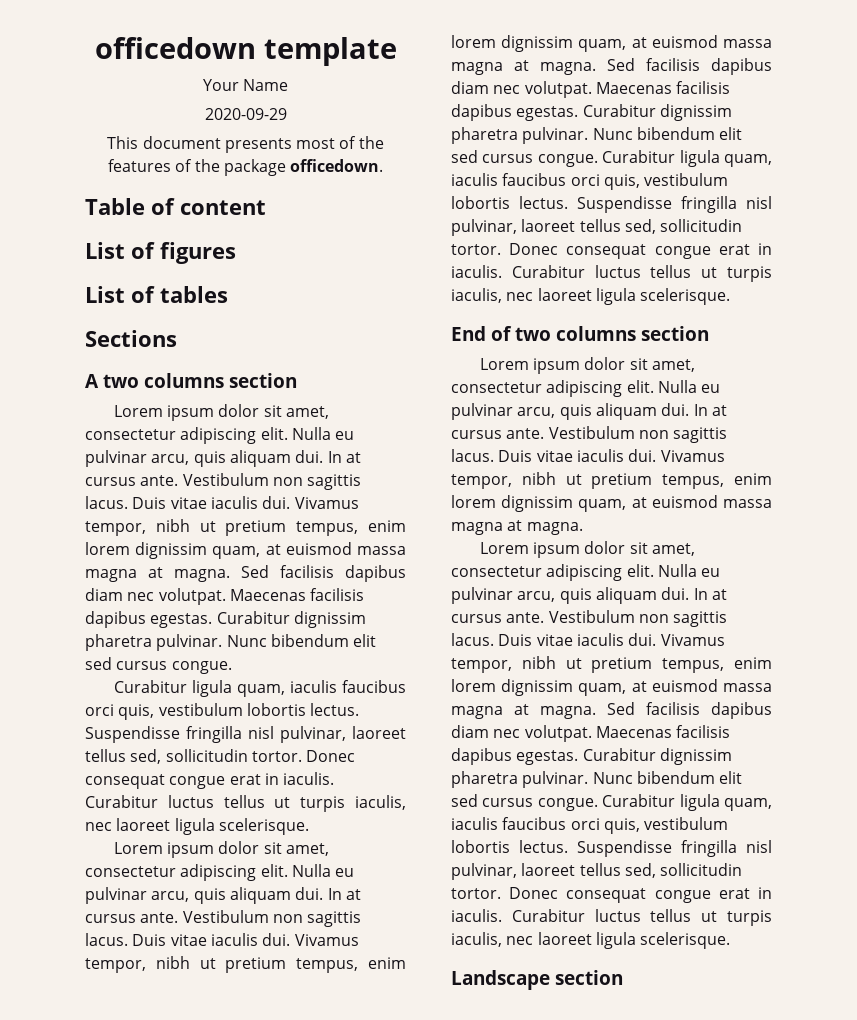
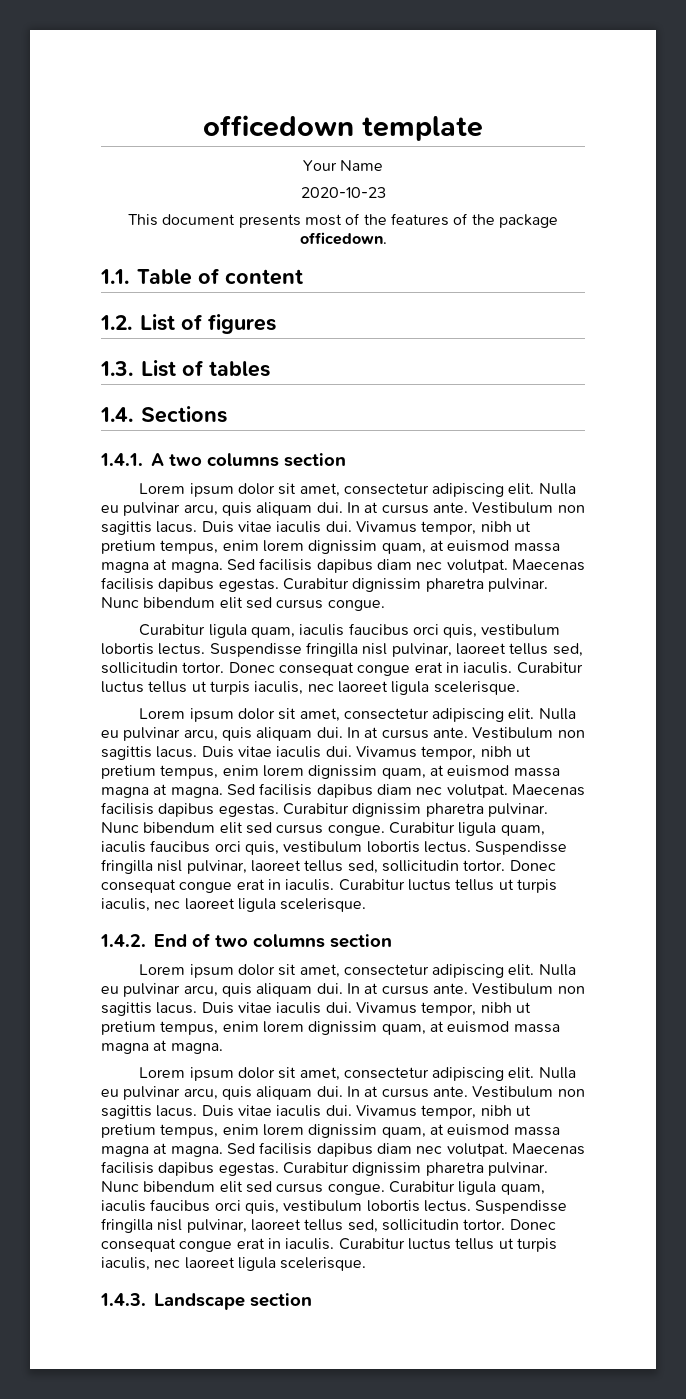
[204,108,287,120] 2020-09-29 -> [300,187,386,198] 2020-10-23
(384, 165) none -> [100,269,129,284] 1.1.
(266, 207) none -> [100,315,132,330] 1.2.
(236, 253) none -> [100,361,133,376] 1.3.
(228, 294) none -> [100,407,133,422] 1.4.
(177, 338) none -> [100,453,143,466] 1.4.1.
(731, 296) none -> [100,934,146,947] 1.4.2.
(731, 940) none -> [100,1293,146,1306] 1.4.3.

